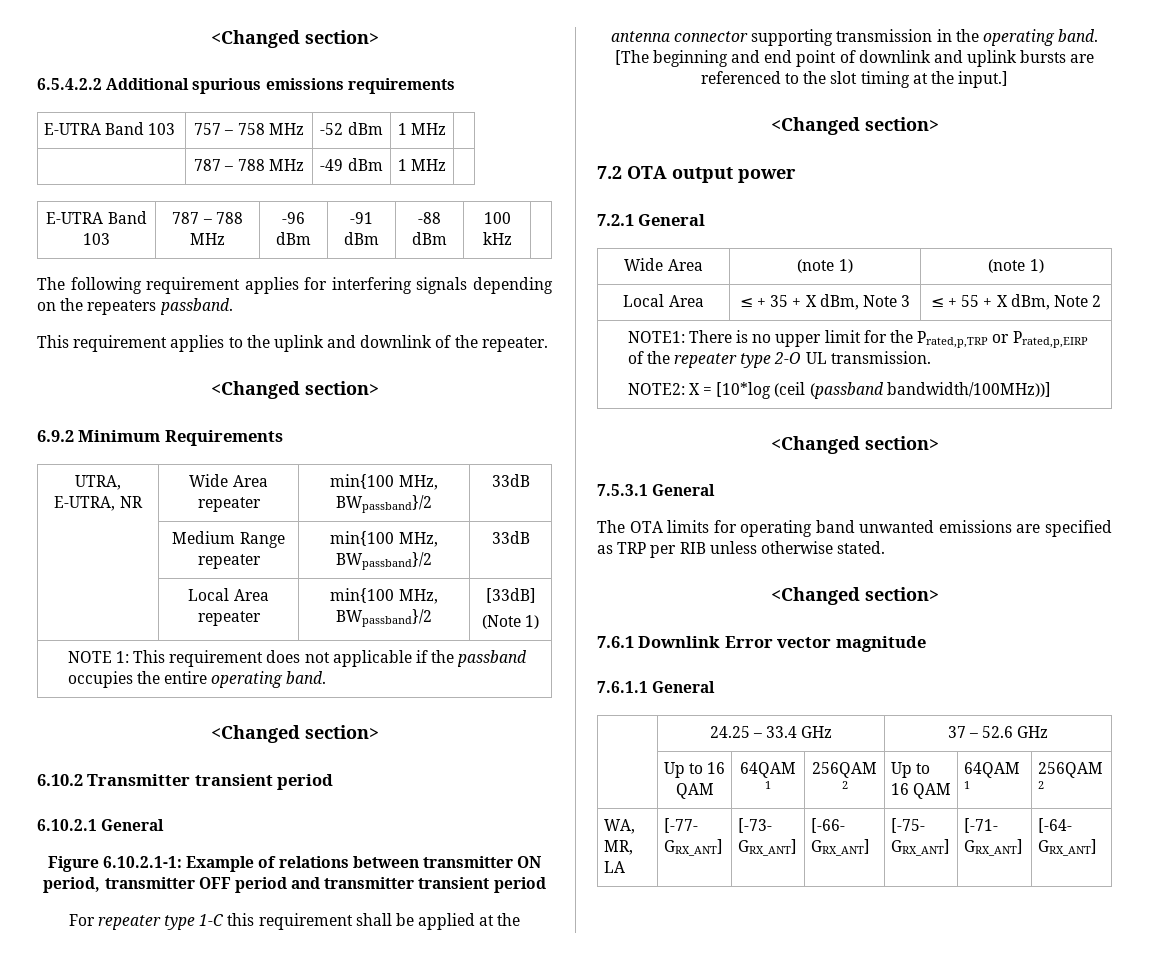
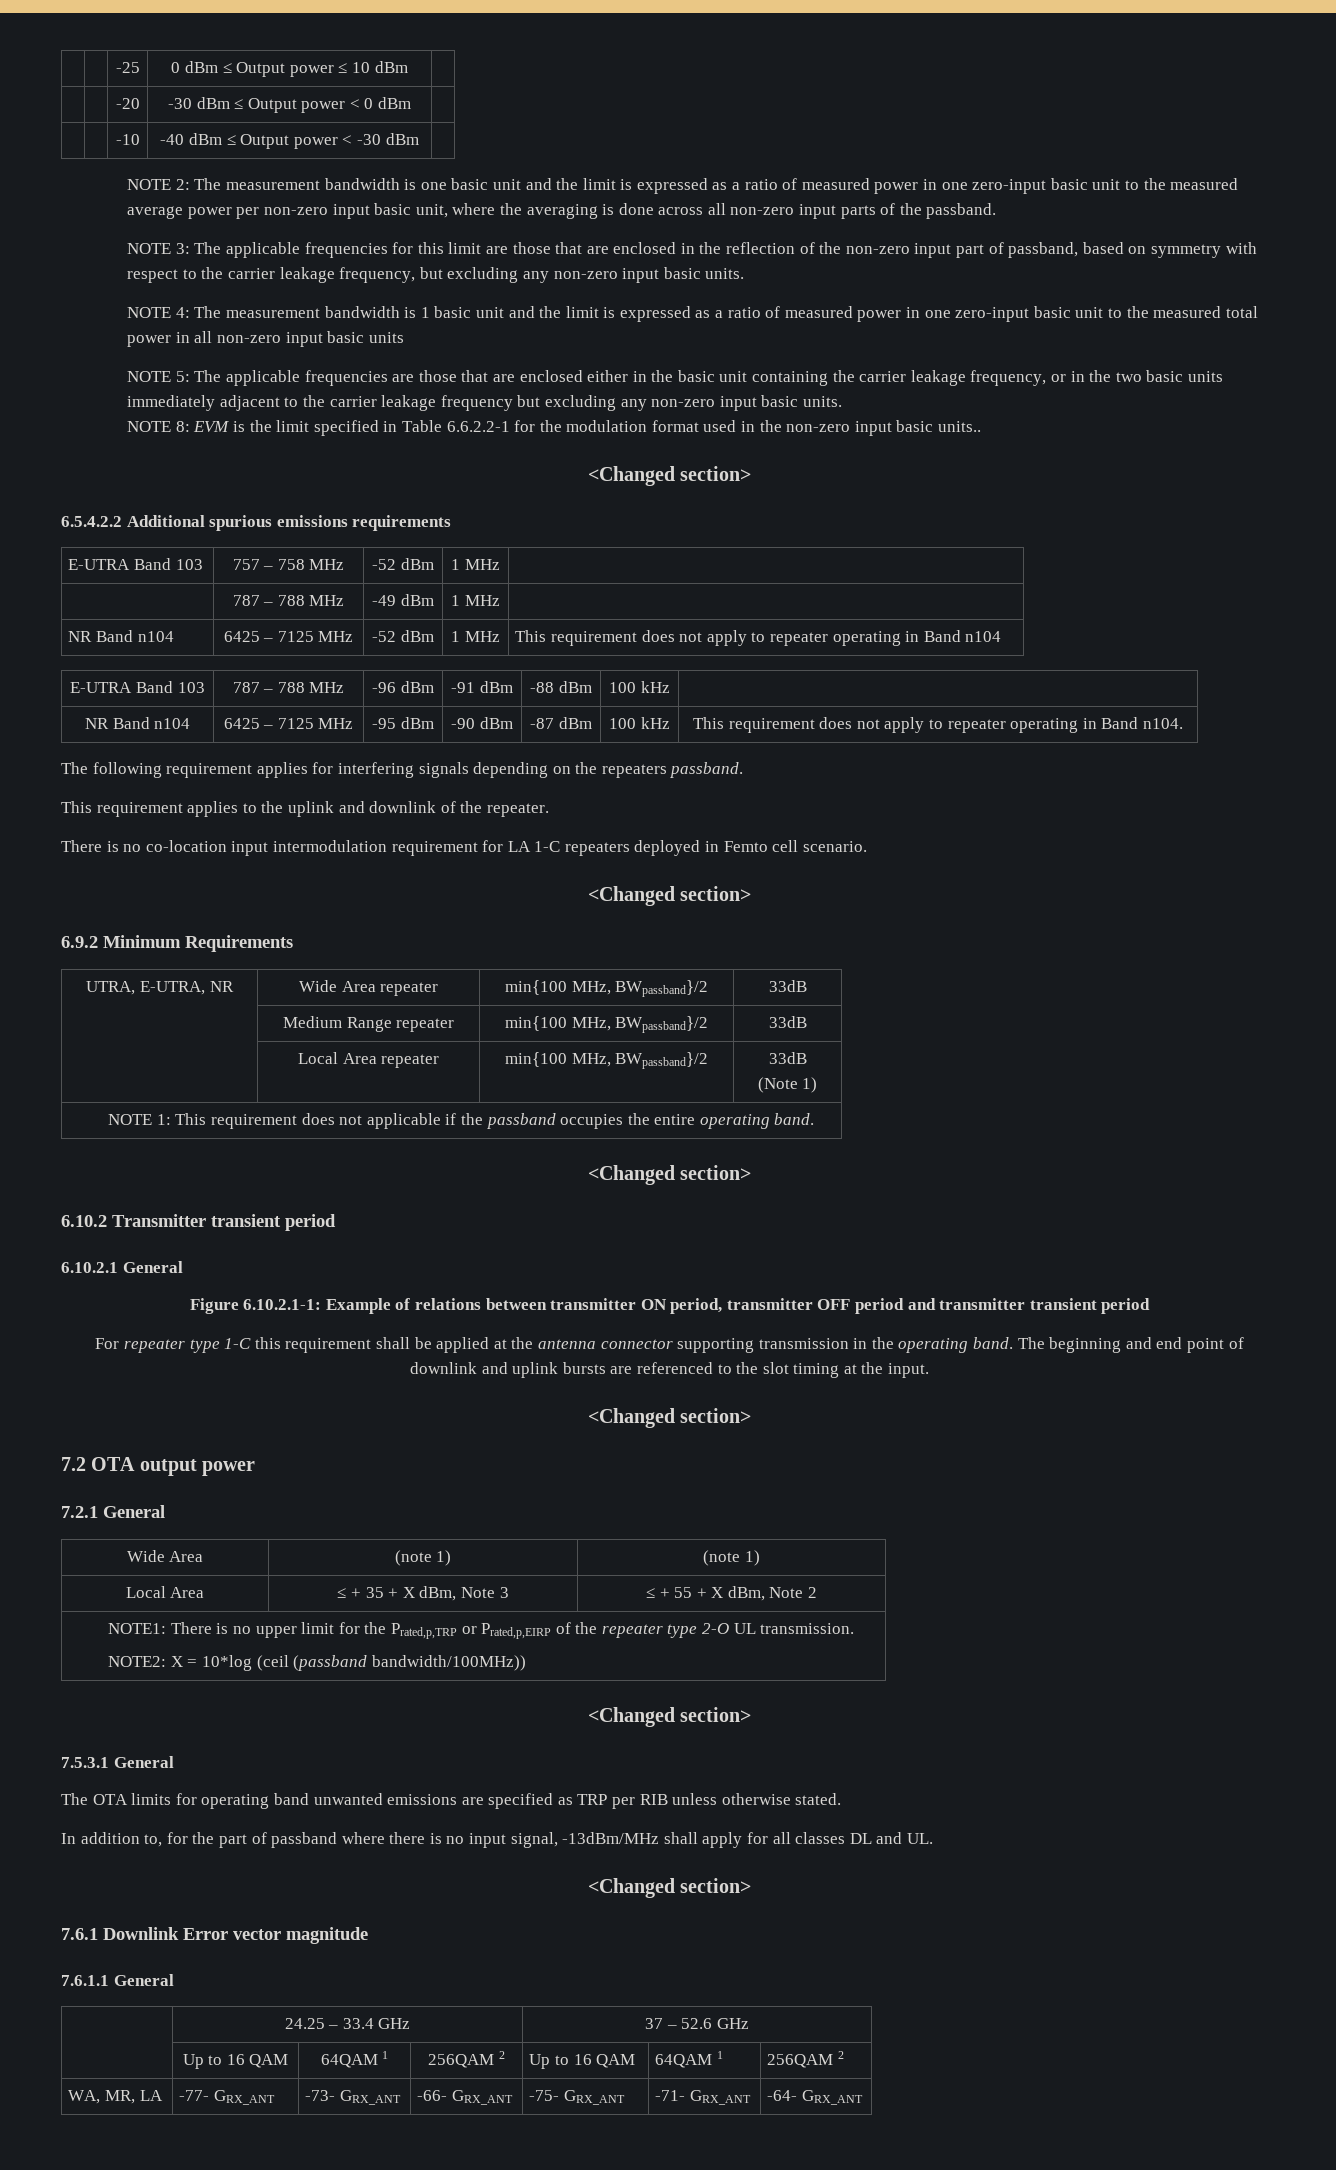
(210, 39) none -> [115,62,140,73] [171,61,408,77] [115,98,140,109] [167,97,412,113] [115,134,140,145] [160,133,419,149] [127,178,1239,194] [127,203,997,219] [127,242,1257,258] [127,267,745,283] [127,306,1258,322] [127,331,404,347] [127,370,1223,386] [127,395,842,411] [127,420,981,436] | | -25 | 0 dBm ≤ Output power ≤ 10 dBm | // | | -20 | -30 dBm ≤ Output power < 0 dBm | // | | -10 | -40 dBm ≤ Output power < -30 dBm | // NOTE 2: The measurement bandwidth is one basic unit and the limit is expressed as a ratio of measured power in one zero-input basic unit to the measured average power per non-zero input basic unit, where the averaging is done across all non-zero input parts of the passband. // NOTE 3: The applicable frequencies for this limit are those that are enclosed in the reflection of the non-zero input part of passband, based on symmetry with respect to the carrier leakage frequency, but excluding any non-zero input basic units. // NOTE 4: The measurement bandwidth is 1 basic unit and the limit is expressed as a ratio of measured power in one zero-input basic unit to the measured total power in all non-zero input basic units // NOTE 5: The applicable frequencies are those that are enclosed either in the basic unit containing the carrier leakage frequency, or in the two basic units immediately adjacent to the carrier leakage frequency but excluding any non-zero input basic units. // NOTE 8: EVM is the limit specified in Table 6.6.2.2-1 for the modulation format used in the non-zero input basic units.. //
(447, 165) none -> [68,630,174,642] [223,631,354,642] [372,630,434,642] [451,631,500,642] [515,630,1002,646] // NR Band n104 | 6425 – 7125 MHz | -52 dBm | 1 MHz | This requirement does not apply to repeater operating in Band n104
(512, 238) none -> [84,717,191,729] [223,718,354,729] [372,717,434,729] [451,717,513,729] [530,717,592,729] [609,717,670,729] [693,717,1183,733] // NR Band n104 | 6425 – 7125 MHz | -95 dBm | -90 dBm | -87 dBm | 100 kHz | This requirement does not apply to repeater operating in Band n104.
(548, 344) none -> [61,840,867,856] // There is no co-location input intermodulation requirement for LA 1-C repeaters deployed in Femto cell scenario.
[485,588,536,603] [33dB] -> [768,1052,807,1064] 33dB
[614,50,649,65] [The -> [1017,1337,1045,1349] The
[958,71,1009,88] input.] -> [888,1363,930,1378] input.
[716,382,772,399] [10*log -> [201,1655,252,1671] 10*log
[886,382,1051,397] bandwidth/100MHz))] -> [371,1655,526,1671] bandwidth/100MHz))
(886, 547) none -> [61,1832,933,1848] // In addition to, for the part of passband where there is no input signal, -13dBm/MHz shall apply for all classes DL and UL.
[663,818,698,833] [663,839,723,856] [737,818,772,833] [737,839,797,856] [810,818,845,833] [810,839,870,856] [890,818,925,833] [890,839,950,856] [963,818,998,833] [963,839,1023,856] [1037,818,1072,833] [1037,839,1097,856] [-77- GRX_ANT] | [-73- GRX_ANT] | [-66- GRX_ANT] | [-75- GRX_ANT] | [-71- GRX_ANT] | [-64- GRX_ANT] -> [179,2090,276,2105] [305,2090,402,2105] [417,2090,514,2105] [529,2090,626,2105] [655,2090,752,2105] [767,2090,864,2105] -77- GRX_ANT | -73- GRX_ANT | -66- GRX_ANT | -75- GRX_ANT | -71- GRX_ANT | -64- GRX_ANT

